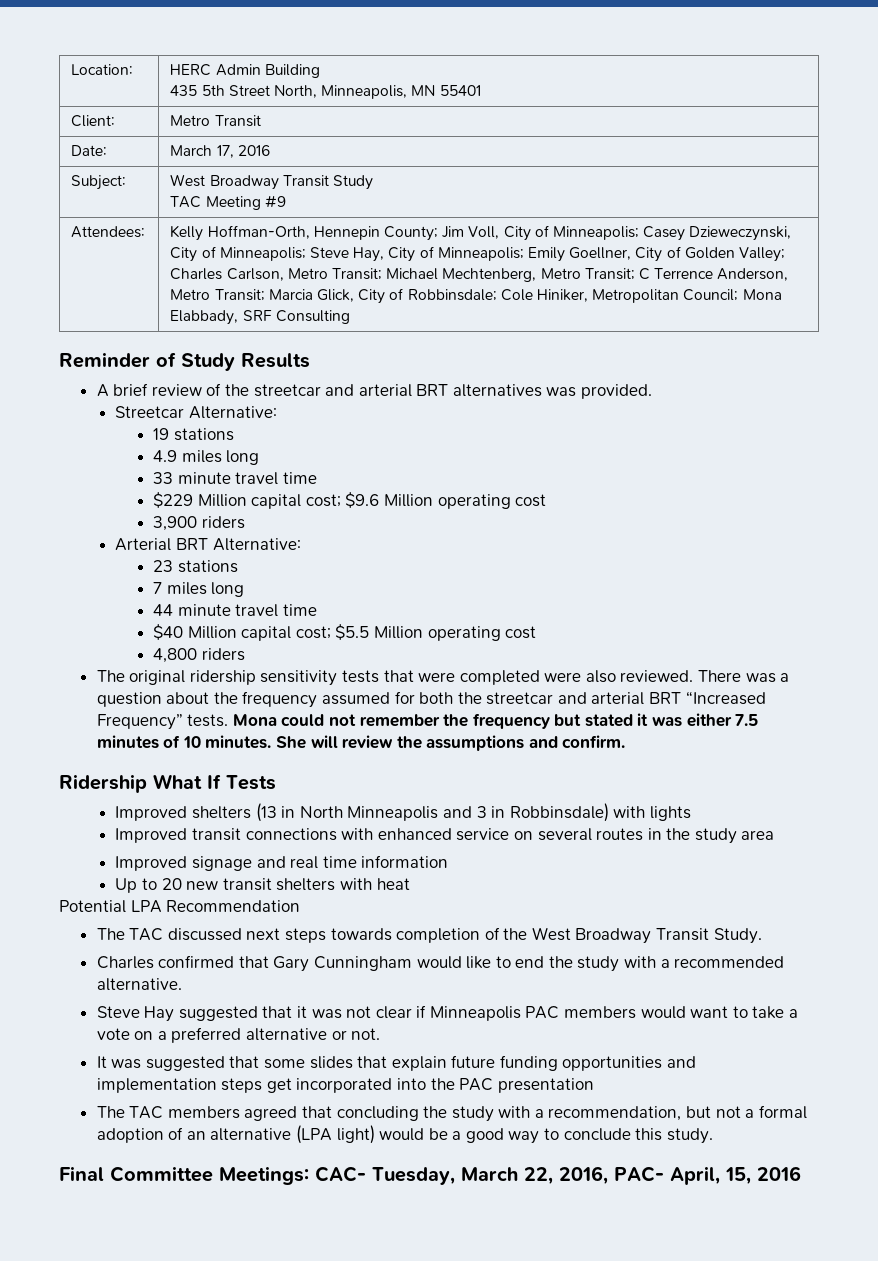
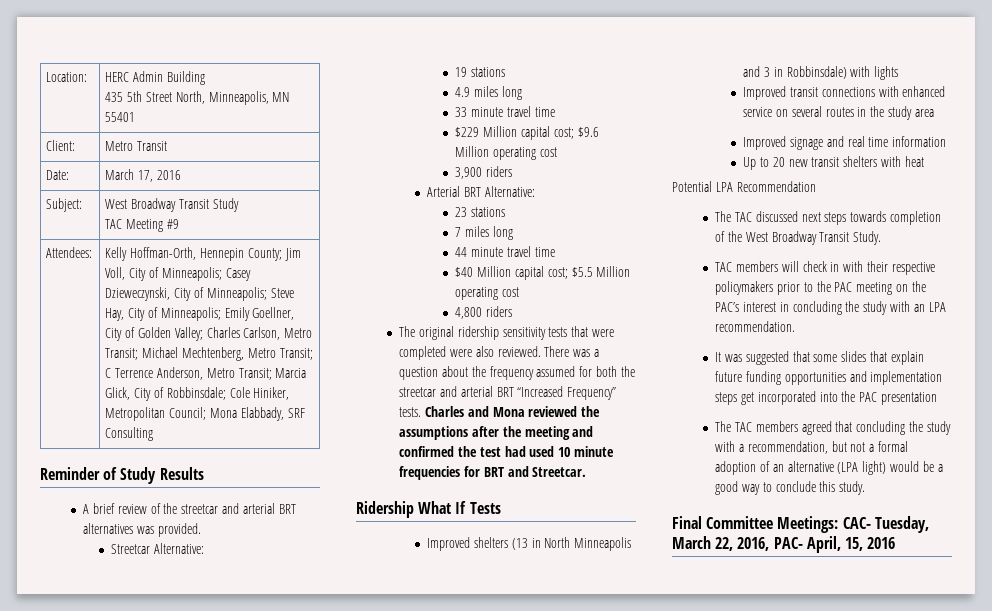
[232,713,759,729] [96,735,626,751] Mona could not remember the frequency but stated it was either 7.5 minutes of 10 minutes. She will review the assumptions and confirm. -> [425,406,601,417] [399,426,594,440] [399,446,614,457] [399,466,587,480] Charles and Mona reviewed the assumptions after the meeting and confirmed the test had used 10 minute frequencies for BRT and Streetcar.
[96,955,785,972] [96,978,182,991] [96,1005,798,1022] [96,1027,381,1043] Charles confirmed that Gary Cunningham would like to end the study with a recommended alternative. // Steve Hay suggested that it was not clear if Minneapolis PAC members would want to take a vote on a preferred alternative or not. -> [715,261,935,275] [715,281,926,295] [715,301,946,315] [715,321,796,332] TAC members will check in with their respective policymakers prior to the PAC meeting on the PAC’s interest in concluding the study with an LPA recommendation.

